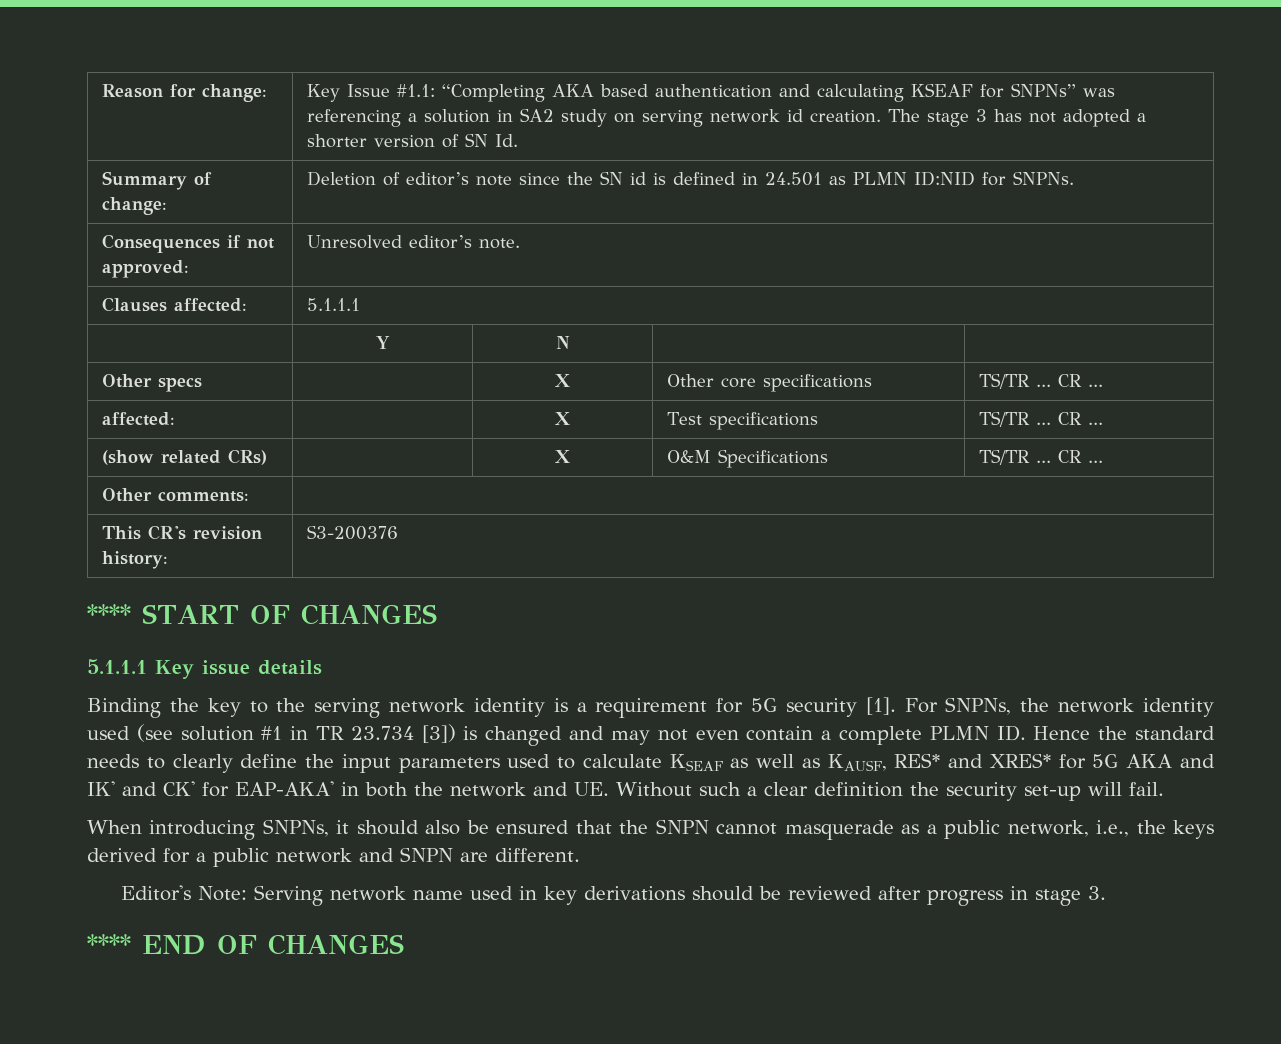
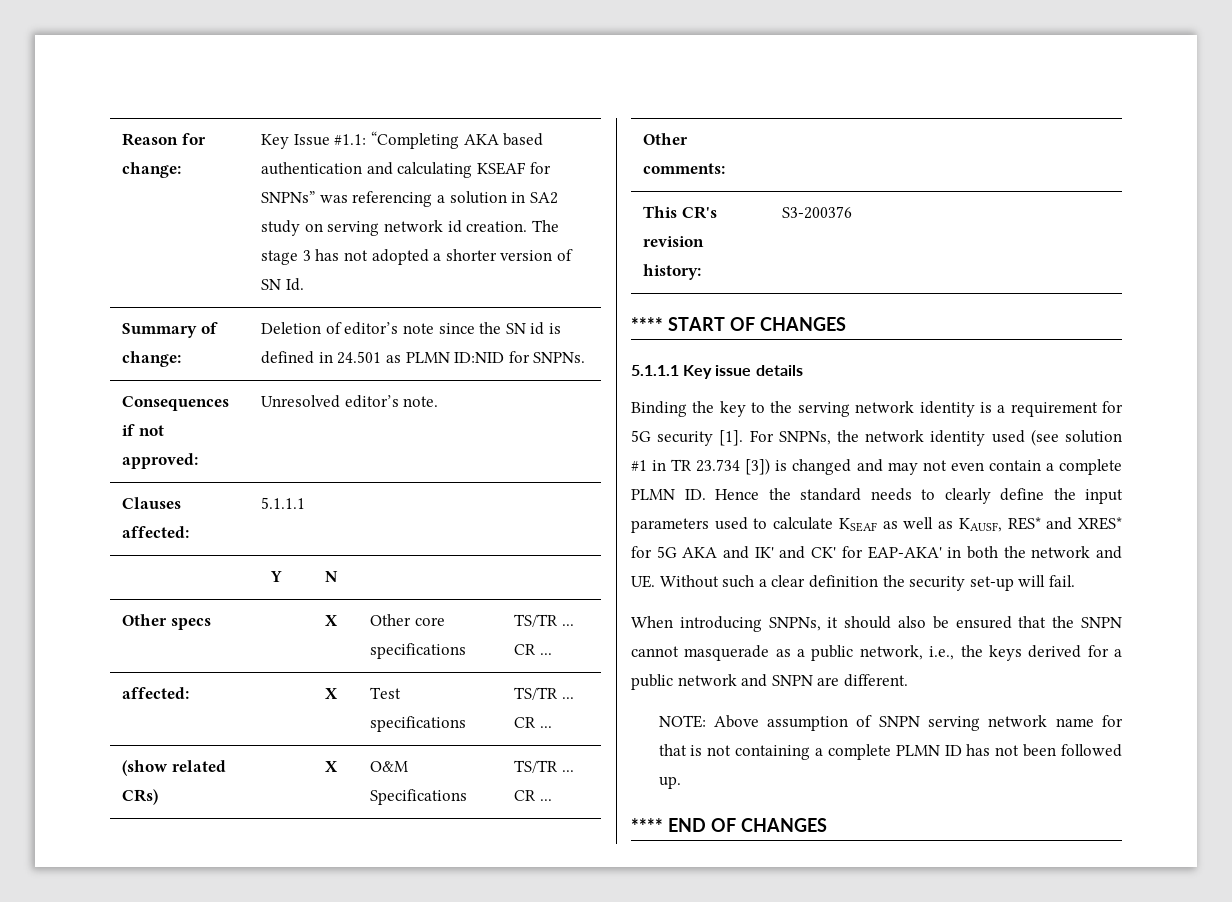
[121,885,1107,906] Editor's Note: Serving network name used in key derivations should be reviewed after progress in stage 3. -> [658,715,1123,731] [658,744,1122,760] [658,776,681,789] NOTE: Above assumption of SNPN serving network name for that is not containing a complete PLMN ID has not been followed up.

